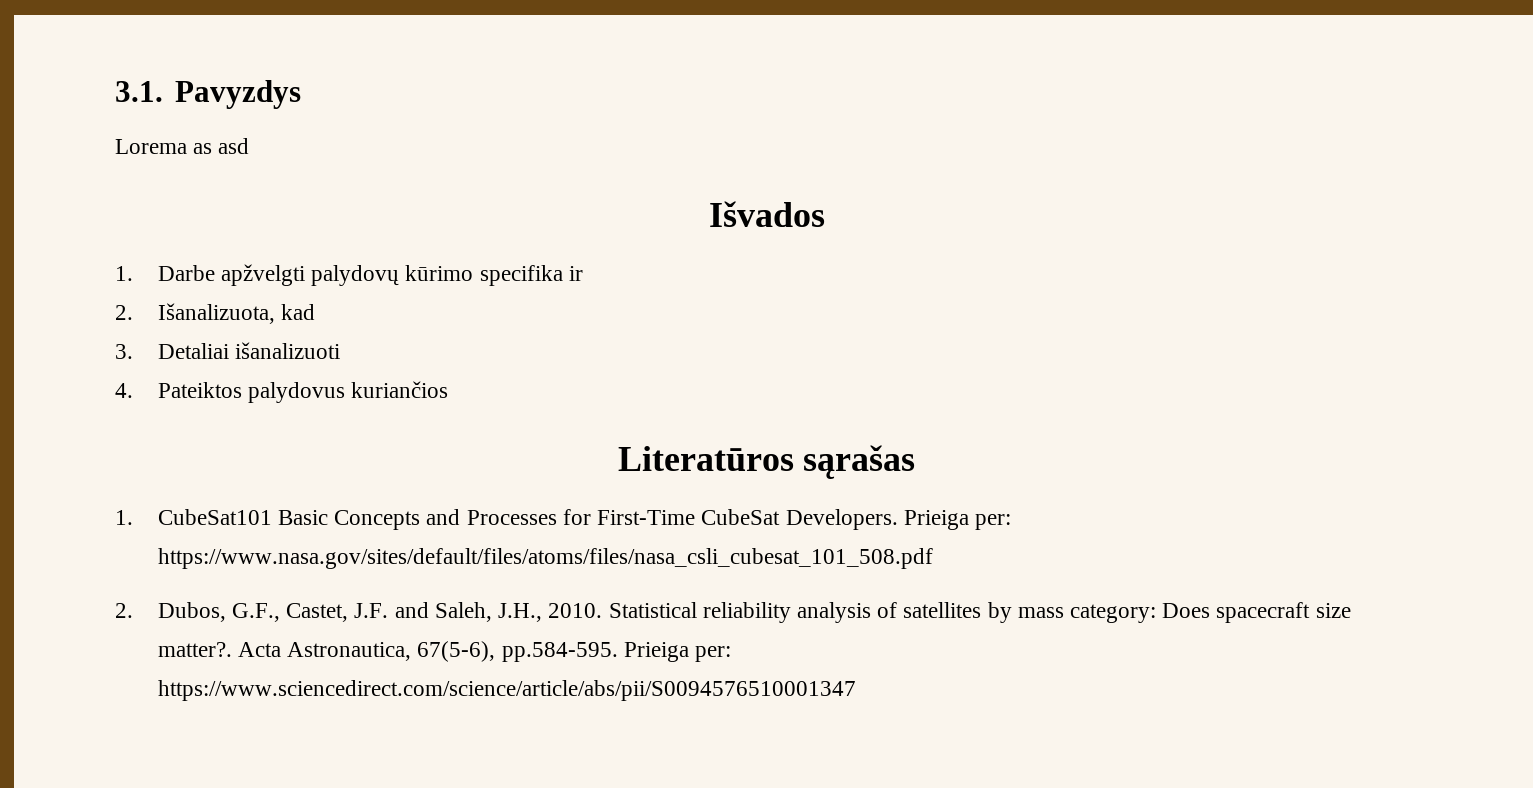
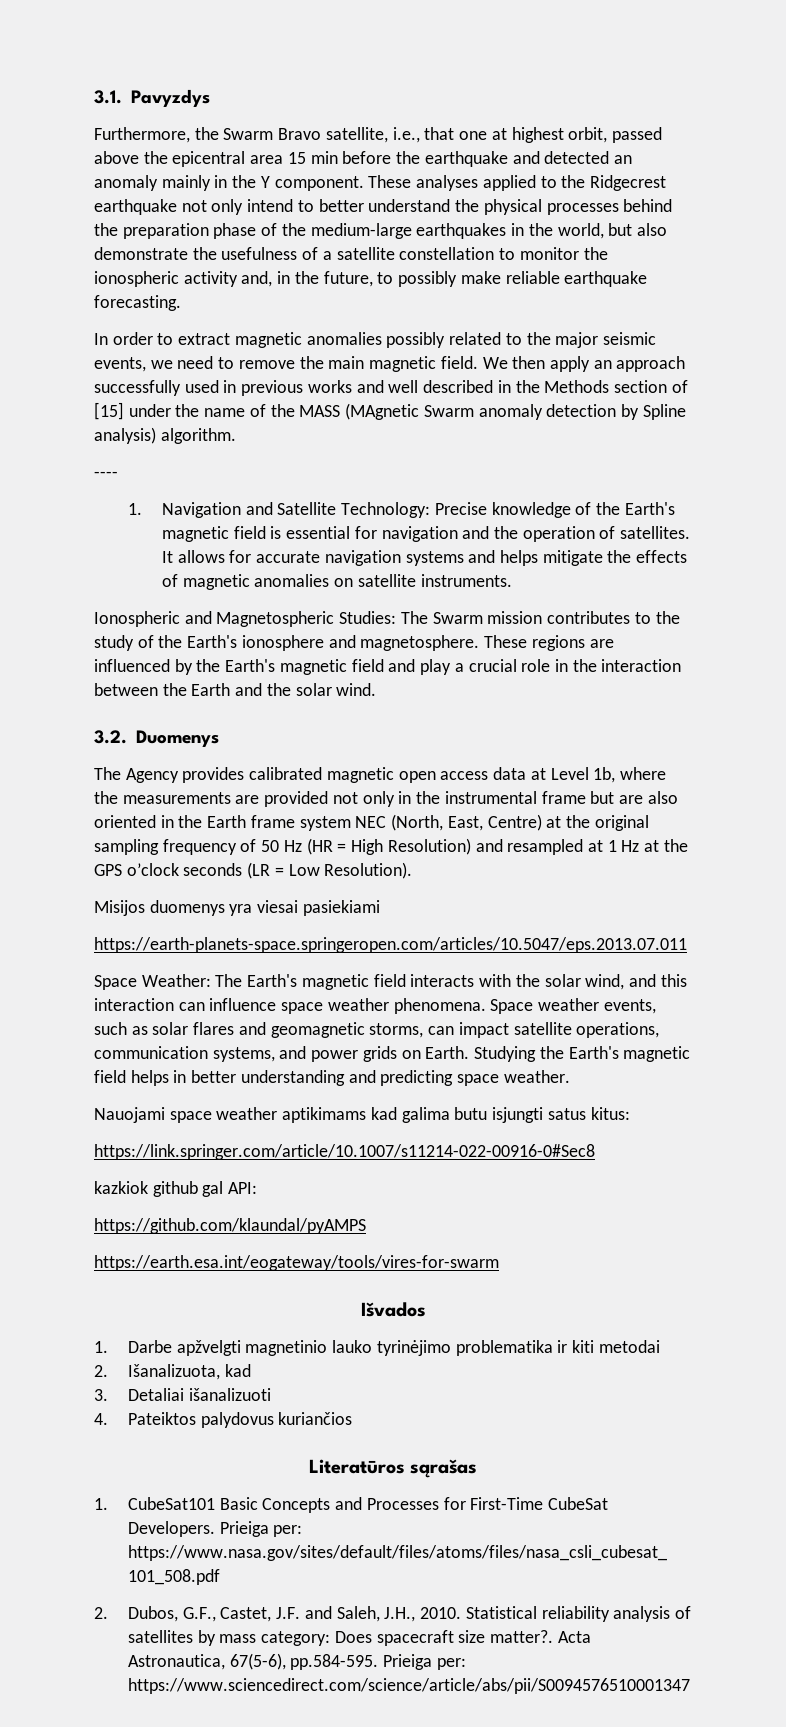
[115,138,250,154] Lorema as asd -> [94,127,662,143] [94,151,632,167] [94,175,666,191] [94,199,673,215] [94,223,667,239] [94,247,608,260] [94,271,648,287] [94,295,181,311] [94,332,656,348] [94,356,686,372] [94,380,688,396] [94,402,686,420] [94,427,236,444] [94,471,118,478] [127,502,675,518] [161,526,691,542] [161,550,688,566] [161,574,512,590] [94,611,680,627] [94,635,614,651] [94,659,682,675] [94,683,377,696] [94,730,219,747] [94,767,666,783] [94,791,678,807] [94,814,649,831] [94,838,688,855] [94,862,413,879] [94,900,380,916] [94,937,687,953] [94,974,687,990] [94,998,656,1014] [94,1022,660,1038] [94,1046,691,1062] [94,1070,570,1086] [94,1107,630,1123] [94,1144,595,1160] [94,1181,258,1197] [94,1218,366,1234] [94,1255,499,1271] Furthermore, the Swarm Bravo satellite, i.e., that one at highest orbit, passed above the epicentral area 15 min before the earthquake and detected an anomaly mainly in the Y component. These analyses applied to the Ridgecrest earthquake not only intend to better understand the physical processes behind the preparation phase of the medium-large earthquakes in the world, but also demonstrate the usefulness of a satellite constellation to monitor the ionospheric activity and, in the future, to possibly make reliable earthquake forecasting. // In order to extract magnetic anomalies possibly related to the major seismic events, we need to remove the main magnetic field. We then apply an approach successfully used in previous works and well described in the Methods section of [15] under the name of the MASS (MAgnetic Swarm anomaly detection by Spline analysis) algorithm. // ---- // 1. Navigation and Satellite Technology: Precise knowledge of the Earth's magnetic field is essential for navigation and the operation of satellites. It allows for accurate navigation systems and helps mitigate the effects of magnetic anomalies on satellite instruments. // Ionospheric and Magnetospheric Studies: The Swarm mission contributes to the study of the Earth's ionosphere and magnetosphere. These regions are influenced by the Earth's magnetic field and play a crucial role in the interaction between the Earth and the solar wind. // 3.2. Duomenys // The Agency provides calibrated magnetic open access data at Level 1b, where the measurements are provided not only in the instrumental frame but are also oriented in the Earth frame system NEC (North, East, Centre) at the original sampling frequency of 50 Hz (HR = High Resolution) and resampled at 1 Hz at the GPS o’clock seconds (LR = Low Resolution). // Misijos duomenys yra viesai pasiekiami // https://earth-planets-space.springeropen.com/articles/10.5047/eps.2013.07.011 // Space Weather: The Earth's magnetic field interacts with the solar wind, and this interaction can influence space weather phenomena. Space weather events, such as solar flares and geomagnetic storms, can impact satellite operations, communication systems, and power grids on Earth. Studying the Earth's magnetic field helps in better understanding and predicting space weather. // Nauojami space weather aptikimams kad galima butu isjungti satus kitus: // https://link.springer.com/article/10.1007/s11214-022-00916-0#Sec8 // kazkiok github gal API: // https://github.com/klaundal/pyAMPS // https://earth.esa.int/eogateway/tools/vires-for-swarm
[311,265,563,286] palydovų kūrimo specifika -> [245,1340,553,1356] magnetinio lauko tyrinėjimo problematika
(583, 273) none -> [572,1340,660,1353] kiti metodai

